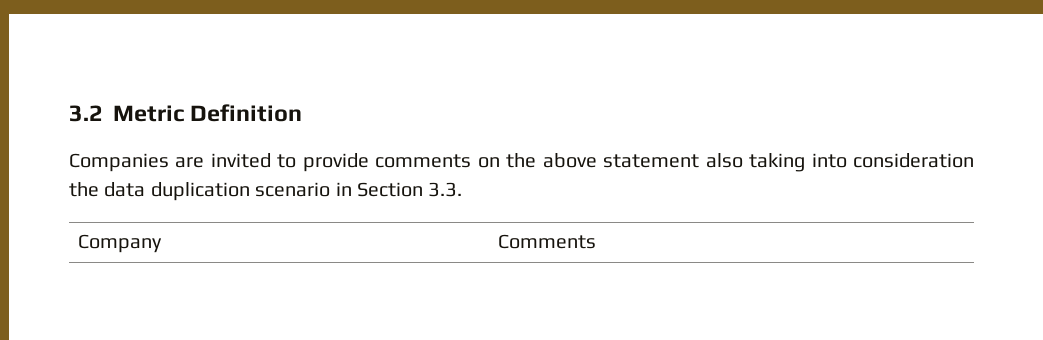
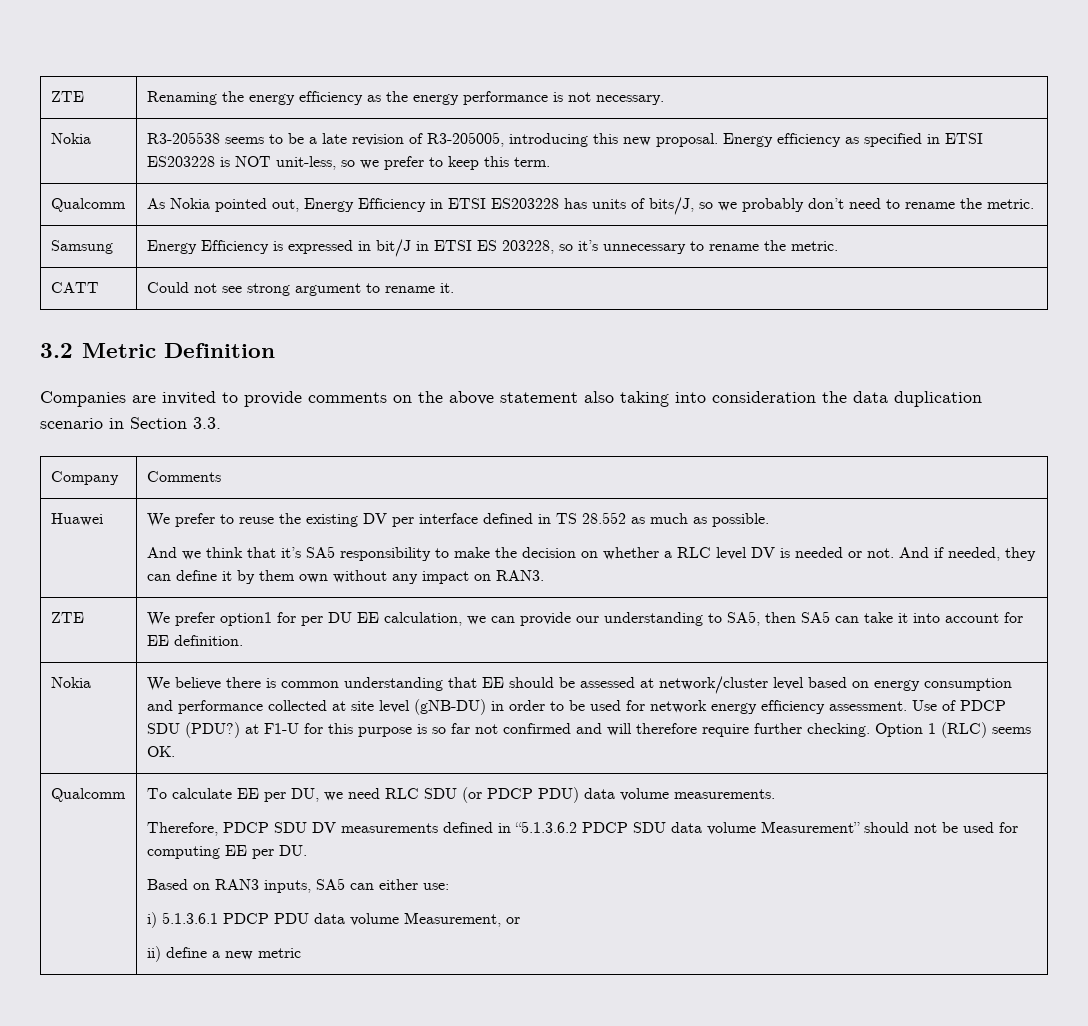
(69, 113) none -> [50,91,84,102] [146,91,664,105] [50,133,91,144] [146,132,983,147] [146,156,550,170] [50,198,126,212] [146,197,1034,215] [50,240,113,254] [146,239,838,257] [50,282,99,293] [146,282,454,296] ZTE | Renaming the energy efficiency as the energy performance is not necessary. // Nokia | R3-205538 seems to be a late revision of R3-205005, introducing this new proposal. Energy efficiency as specified in ETSI ES203228 is NOT unit-less, so we prefer to keep this term. // Qualcomm | As Nokia pointed out, Energy Efficiency in ETSI ES203228 has units of bits/J, so we probably don’t need to rename the metric. // Samsung | Energy Efficiency is expressed in bit/J in ETSI ES 203228, so it’s unnecessary to rename the metric. // CATT | Could not see strong argument to rename it. //
(596, 241) none -> [50,513,103,526] [146,512,769,527] [146,546,1036,561] [146,570,544,584] [50,612,84,623] [146,611,1023,626] [146,635,243,646] [50,677,91,688] [146,676,1012,694] [146,699,1006,715] [146,722,1031,738] [146,746,175,757] [50,788,126,802] [146,787,775,803] [146,821,1018,836] [146,845,307,859] [146,878,449,893] [146,912,520,928] [146,946,301,962] // Huawei | We prefer to reuse the existing DV per interface defined in TS 28.552 as much as possible. // And we think that it’s SA5 responsibility to make the decision on whether a RLC level DV is needed or not. And if needed, they can define it by them own without any impact on RAN3. // ZTE | We prefer option1 for per DU EE calculation, we can provide our understanding to SA5, then SA5 can take it into account for EE definition. // Nokia | We believe there is common understanding that EE should be assessed at network/cluster level based on energy consumption and performance collected at site level (gNB-DU) in order to be used for network energy efficiency assessment. Use of PDCP SDU (PDU?) at F1-U for this purpose is so far not confirmed and will therefore require further checking. Option 1 (RLC) seems OK. // Qualcomm | To calculate EE per DU, we need RLC SDU (or PDCP PDU) data volume measurements. // Therefore, PDCP SDU DV measurements defined in “5.1.3.6.2 PDCP SDU data volume Measurement” should not be used for computing EE per DU. // Based on RAN3 inputs, SA5 can either use: // i) 5.1.3.6.1 PDCP PDU data volume Measurement, or // ii) define a new metric

